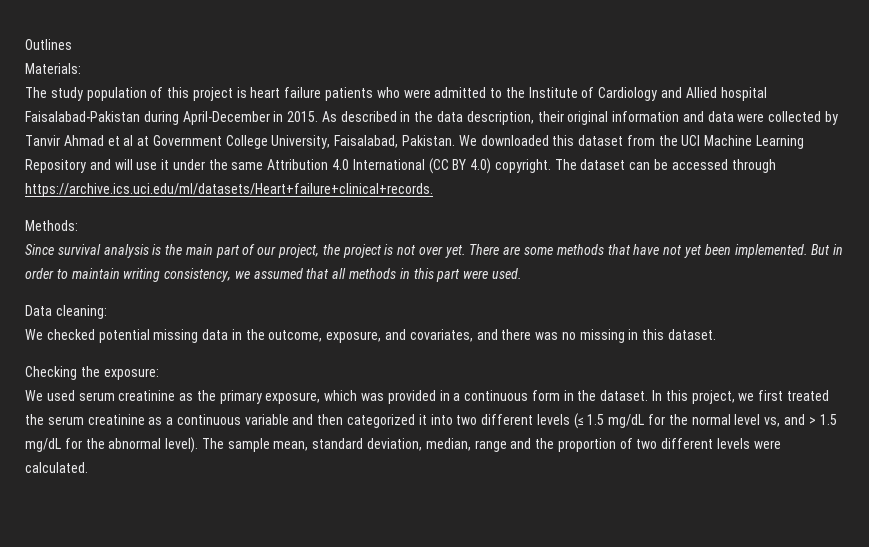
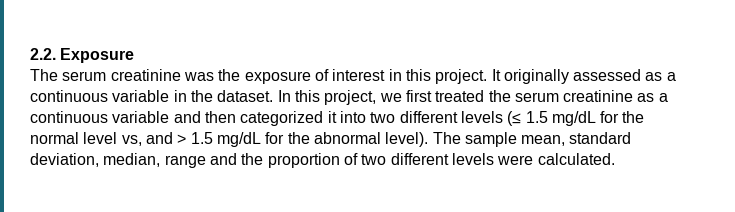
[25,39,72,50] [25,63,81,74] [25,87,767,101] [25,111,839,125] [25,135,805,149] [25,158,776,174] [25,183,433,197] [25,220,78,231] [25,244,844,258] [25,268,522,282] [25,305,107,319] [25,329,717,343] [25,366,159,380] [25,390,560,404] Outlines // Materials: // The study population of this project is heart failure patients who were admitted to the Institute of Cardiology and Allied hospital Faisalabad-Pakistan during April-December in 2015. As described in the data description, their original information and data were collected by Tanvir Ahmad et al at Government College University, Faisalabad, Pakistan. We downloaded this dataset from the UCI Machine Learning Repository and will use it under the same Attribution 4.0 International (CC BY 4.0) copyright. The dataset can be accessed through https://archive.ics.uci.edu/ml/datasets/Heart+failure+clinical+records. // Methods: // Since survival analysis is the main part of our project, the project is not over yet. There are some methods that have not yet been implemented. But in order to maintain writing consistency, we assumed that all methods in this part were used. // Data cleaning: // We checked potential missing data in the outcome, exposure, and covariates, and there was no missing in this dataset. // Checking the exposure: // We used serum creatinine as the primary exposure, which was provided in a continuous form -> [30,48,135,63] [30,69,676,84] [30,90,170,102] 2.2. Exposure // The serum creatinine was the exposure of interest in this project. It originally assessed as a continuous variable

